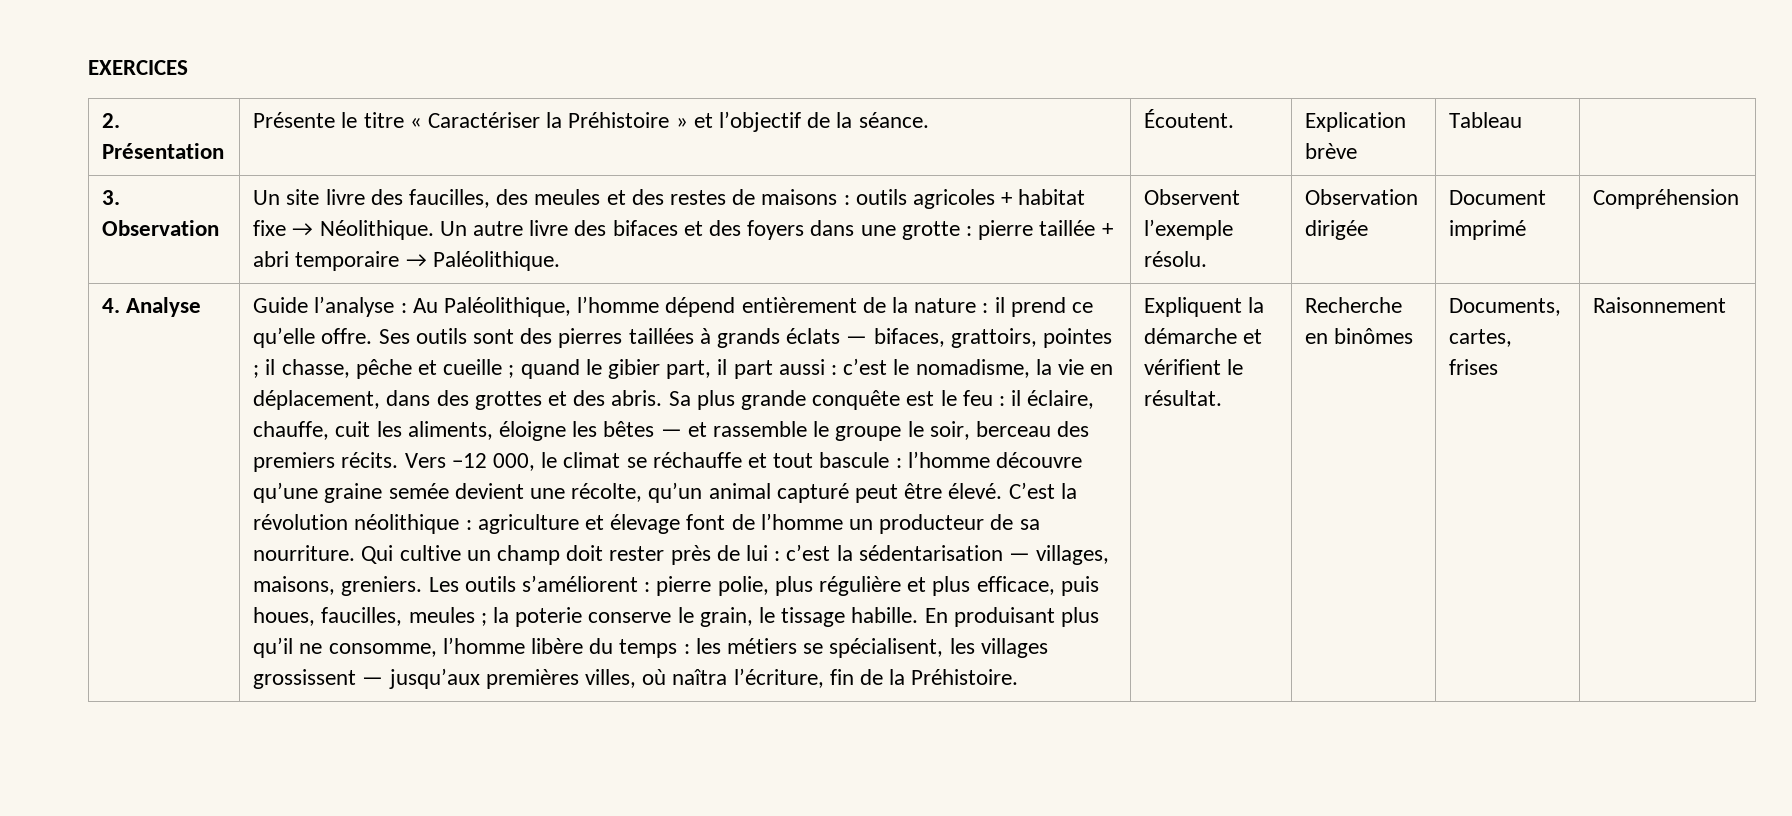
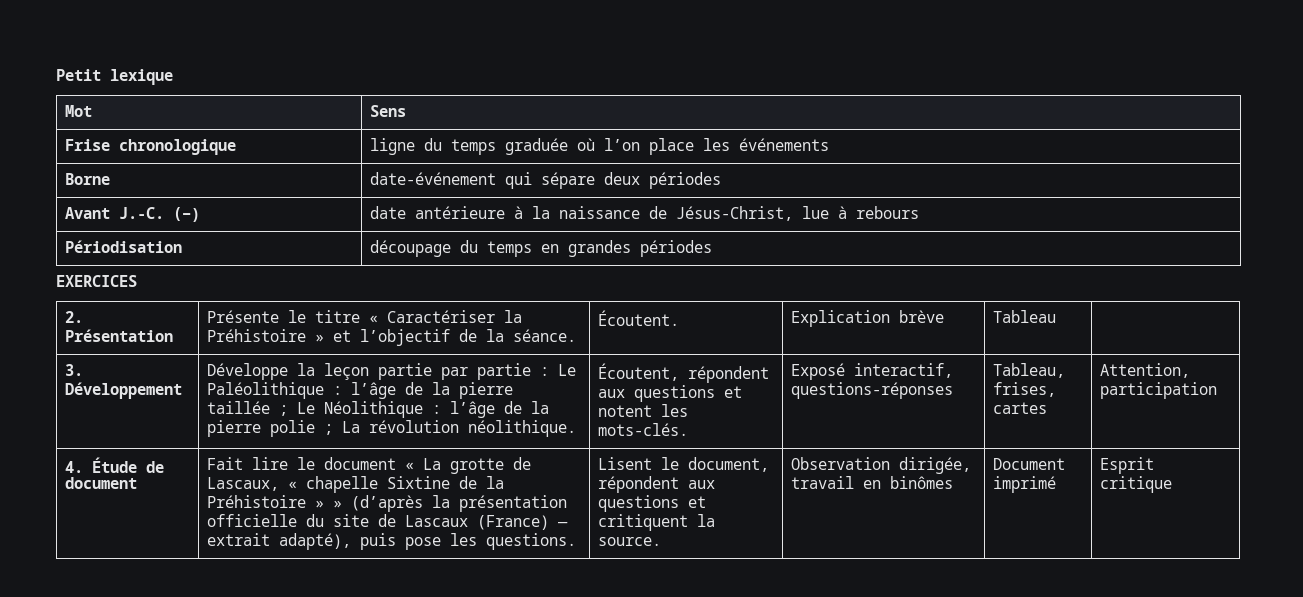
(88, 67) none -> [56,69,173,85] [65,105,93,117] [370,105,407,117] [65,139,237,155] [370,138,830,155] [65,173,111,185] [370,172,722,189] [65,207,201,222] [370,206,920,221] [65,240,183,253] [370,240,713,257] Petit lexique // Mot | Sens // Frise chronologique | ligne du temps graduée où l’on place les événements // Borne | date-événement qui sépare deux périodes // Avant J.-C. (−) | date antérieure à la naissance de Jésus-Christ, lue à rebours // Périodisation | découpage du temps en grandes périodes //
[102,220,220,236] [253,189,1086,209] [253,220,1113,240] [253,251,560,271] [1144,189,1241,205] [1144,219,1234,240] [1144,251,1208,267] [1305,189,1419,205] [1305,220,1369,240] [1449,190,1547,205] [1449,220,1527,240] [1593,189,1740,209] [102,297,202,317] [253,296,1094,317] [253,327,1113,348] [253,358,1114,379] [253,390,1095,410] [253,421,1090,441] [253,451,1083,472] [253,482,1077,503] [253,513,1040,534] [253,544,1110,565] [253,575,1099,596] [253,607,1100,627] [253,637,1048,658] [253,668,1019,689] [1144,297,1265,317] [1144,328,1263,344] [1144,359,1244,375] [1144,390,1223,406] [1305,297,1403,313] [1305,328,1414,344] [1449,298,1562,316] [1449,329,1513,347] [1449,359,1499,375] [1593,297,1727,313] Observation | Un site livre des faucilles, des meules et des restes de maisons : outils agricoles + habitat fixe → Néolithique. Un autre livre des bifaces et des foyers dans une grotte : pierre taillée + abri temporaire → Paléolithique. | Observent l’exemple résolu. | Observation dirigée | Document imprimé | Compréhension // 4. Analyse | Guide l’analyse : Au Paléolithique, l’homme dépend entièrement de la nature : il prend ce qu’elle offre. Ses outils sont des pierres taillées à grands éclats — bifaces, grattoirs, pointes ; il chasse, pêche et cueille ; quand le gibier part, il part aussi : c’est le nomadisme, la vie en déplacement, dans des grottes et des abris. Sa plus grande conquête est le feu : il éclaire, chauffe, cuit les aliments, éloigne les bêtes — et rassemble le groupe le soir, berceau des premiers récits. Vers −12 000, le climat se réchauffe et tout bascule : l’homme découvre qu’une graine semée devient une récolte, qu’un animal capturé peut être élevé. C’est la révolution néolithique : agriculture et élevage font de l’homme un producteur de sa nourriture. Qui cultive un champ doit rester près de lui : c’est la sédentarisation — villages, maisons, greniers. Les outils s’améliorent : pierre polie, plus régulière et plus efficace, puis houes, faucilles, meules ; la poterie conserve le grain, le tissage habille. En produisant plus qu’il ne consomme, l’homme libère du temps : les métiers se spécialisent, les villages grossissent — jusqu’aux premières villes, où naîtra l’écriture, fin de la Préhistoire. | Expliquent la démarche et vérifient le résultat. | Recherche en binômes | Documents, cartes, frises | Raisonnement -> [65,382,183,399] [207,363,577,380] [207,382,514,399] [207,401,550,418] [207,420,577,437] [598,363,770,383] [598,385,743,402] [598,404,689,417] [598,423,689,436] [791,363,954,380] [791,382,954,399] [993,363,1066,378] [993,382,1057,397] [993,402,1048,414] [1100,363,1191,378] [1100,382,1218,399] [65,457,165,473] [65,477,138,489] [207,457,532,474] [207,476,505,493] [207,495,568,512] [207,514,569,530] [207,533,577,550] [598,457,770,472] [598,476,716,493] [598,495,707,512] [598,514,716,531] [598,537,662,546] [791,457,972,474] [791,476,954,489] [993,458,1066,470] [993,476,1057,493] [1100,457,1155,474] [1100,476,1173,493] Développement | Développe la leçon partie par partie : Le Paléolithique : l’âge de la pierre taillée ; Le Néolithique : l’âge de la pierre polie ; La révolution néolithique. | Écoutent, répondent aux questions et notent les mots-clés. | Exposé interactif, questions-réponses | Tableau, frises, cartes | Attention, participation // 4. Étude de document | Fait lire le document « La grotte de Lascaux, « chapelle Sixtine de la Préhistoire » » (d’après la présentation officielle du site de Lascaux (France) — extrait adapté), puis pose les questions. | Lisent le document, répondent aux questions et critiquent la source. | Observation dirigée, travail en binômes | Document imprimé | Esprit critique

